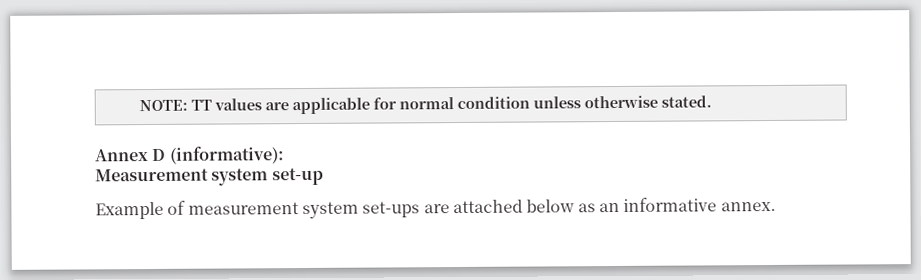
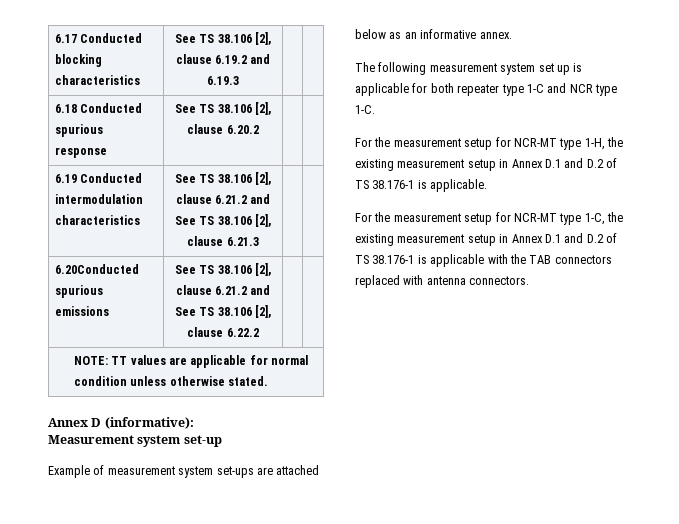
(139, 105) none -> [54,33,143,43] [54,54,102,67] [54,75,140,85] [174,32,272,45] [175,54,271,64] [207,76,239,85] [54,103,143,113] [54,124,103,137] [54,147,107,158] [174,102,272,115] [187,124,259,134] [54,173,143,183] [54,194,143,204] [54,215,140,225] [174,172,272,185] [175,194,271,204] [174,214,272,227] [187,236,259,246] [54,264,139,274] [54,285,103,298] [54,306,109,316] [174,263,272,276] [175,285,271,295] [174,305,272,318] [187,327,259,337] 6.17 Conducted blocking characteristics | See TS 38.106 [2], clause 6.19.2 and 6.19.3 | | // 6.18 Conducted spurious response | See TS 38.106 [2], clause 6.20.2 | | // 6.19 Conducted intermodulation characteristics | See TS 38.106 [2], clause 6.21.2 and See TS 38.106 [2], clause 6.21.3 | | // 6.20Conducted spurious emissions | See TS 38.106 [2], clause 6.21.2 and See TS 38.106 [2], clause 6.22.2 | | //
(776, 206) none -> [355,62,583,75] [355,83,617,96] [355,105,375,114] [355,137,623,150] [355,158,617,171] [355,179,488,192] [355,212,623,225] [355,233,617,246] [355,254,612,267] [355,275,530,288] // The following measurement system set up is applicable for both repeater type 1-C and NCR type 1-C. // For the measurement setup for NCR-MT type 1-H, the existing measurement setup in Annex D.1 and D.2 of TS 38.176-1 is applicable. // For the measurement setup for NCR-MT type 1-C, the existing measurement setup in Annex D.1 and D.2 of TS 38.176-1 is applicable with the TAB connectors replaced with antenna connectors.

